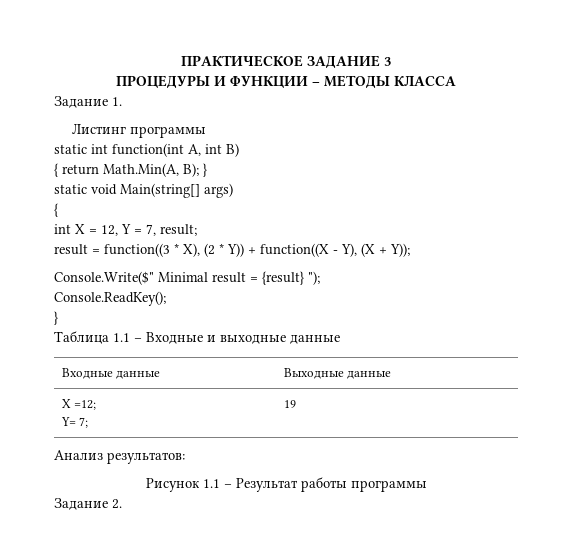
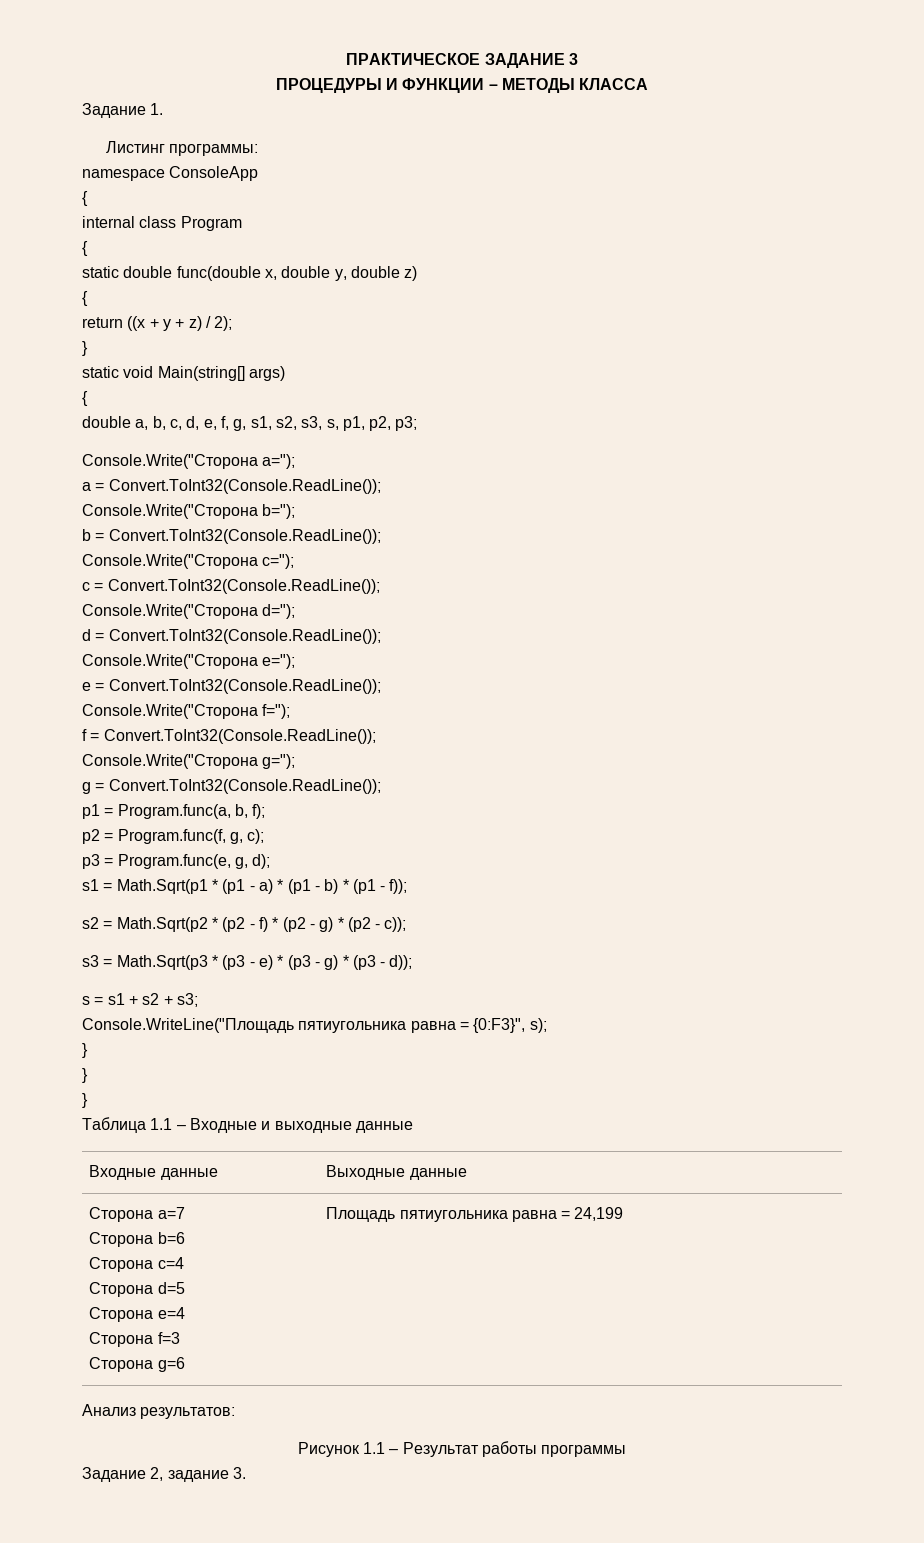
[130,126,207,138] [54,143,239,157] [54,163,199,177] программы // static int function(int A, int B) // { return Math.Min(A, B); -> [169,144,259,156] [82,166,259,181] [82,191,88,206] [82,216,242,231] [82,241,88,256] [82,266,418,281] [82,291,88,306] [82,316,233,331] программы: // namespace ConsoleApp // { // internal class Program // { // static double func(double x, double y, double z) // { // return ((x + y + z) / 2); //
[54,224,197,236] [54,243,410,257] [54,271,320,285] [54,291,166,306] int X = 12, Y = 7, result; // result = function((3 * X), (2 * Y)) + function((X - Y), (X + Y)); // Console.Write($" Minimal result = {result} "); // Console.ReadKey(); -> [82,416,418,431] [82,454,296,469] [82,479,381,494] [82,504,296,519] [82,529,381,544] [82,554,295,569] [82,579,380,594] [82,604,296,619] [82,629,381,644] [82,654,296,669] [82,679,381,694] [82,704,291,719] [82,729,376,744] [82,754,296,769] [82,779,381,794] [82,804,266,819] [82,829,265,844] [82,854,271,869] [82,879,408,894] [82,917,407,932] [82,955,413,970] [82,993,198,1007] [82,1018,547,1033] [82,1043,88,1058] [82,1068,88,1083] double a, b, c, d, e, f, g, s1, s2, s3, s, p1, p2, p3; // Console.Write("Сторона a="); // a = Convert.ToInt32(Console.ReadLine()); // Console.Write("Сторона b="); // b = Convert.ToInt32(Console.ReadLine()); // Console.Write("Сторона c="); // c = Convert.ToInt32(Console.ReadLine()); // Console.Write("Сторона d="); // d = Convert.ToInt32(Console.ReadLine()); // Console.Write("Сторона e="); // e = Convert.ToInt32(Console.ReadLine()); // Console.Write("Сторона f="); // f = Convert.ToInt32(Console.ReadLine()); // Console.Write("Сторона g="); // g = Convert.ToInt32(Console.ReadLine()); // p1 = Program.func(a, b, f); // p2 = Program.func(f, g, c); // p3 = Program.func(e, g, d); // s1 = Math.Sqrt(p1 * (p1 - a) * (p1 - b) * (p1 - f)); // s2 = Math.Sqrt(p2 * (p2 - f) * (p2 - g) * (p2 - c)); // s3 = Math.Sqrt(p3 * (p3 - e) * (p3 - g) * (p3 - d)); // s = s1 + s2 + s3; // Console.WriteLine("Площадь пятиугольника равна = {0:F3}", s); // } // }
[61,399,97,410] [60,417,89,428] [283,400,296,408] X =12; // Y= 7; | 19 -> [89,1207,185,1222] [89,1232,185,1247] [89,1257,184,1272] [89,1282,185,1297] [89,1307,185,1322] [89,1332,180,1347] [89,1357,185,1372] [326,1207,624,1222] Сторона a=7 // Сторона b=6 // Сторона c=4 // Сторона d=5 // Сторона e=4 // Сторона f=3 // Сторона g=6 | Площадь пятиугольника равна = 24,199
[112,499,122,509] 2. -> [150,1467,246,1482] 2, задание 3.

